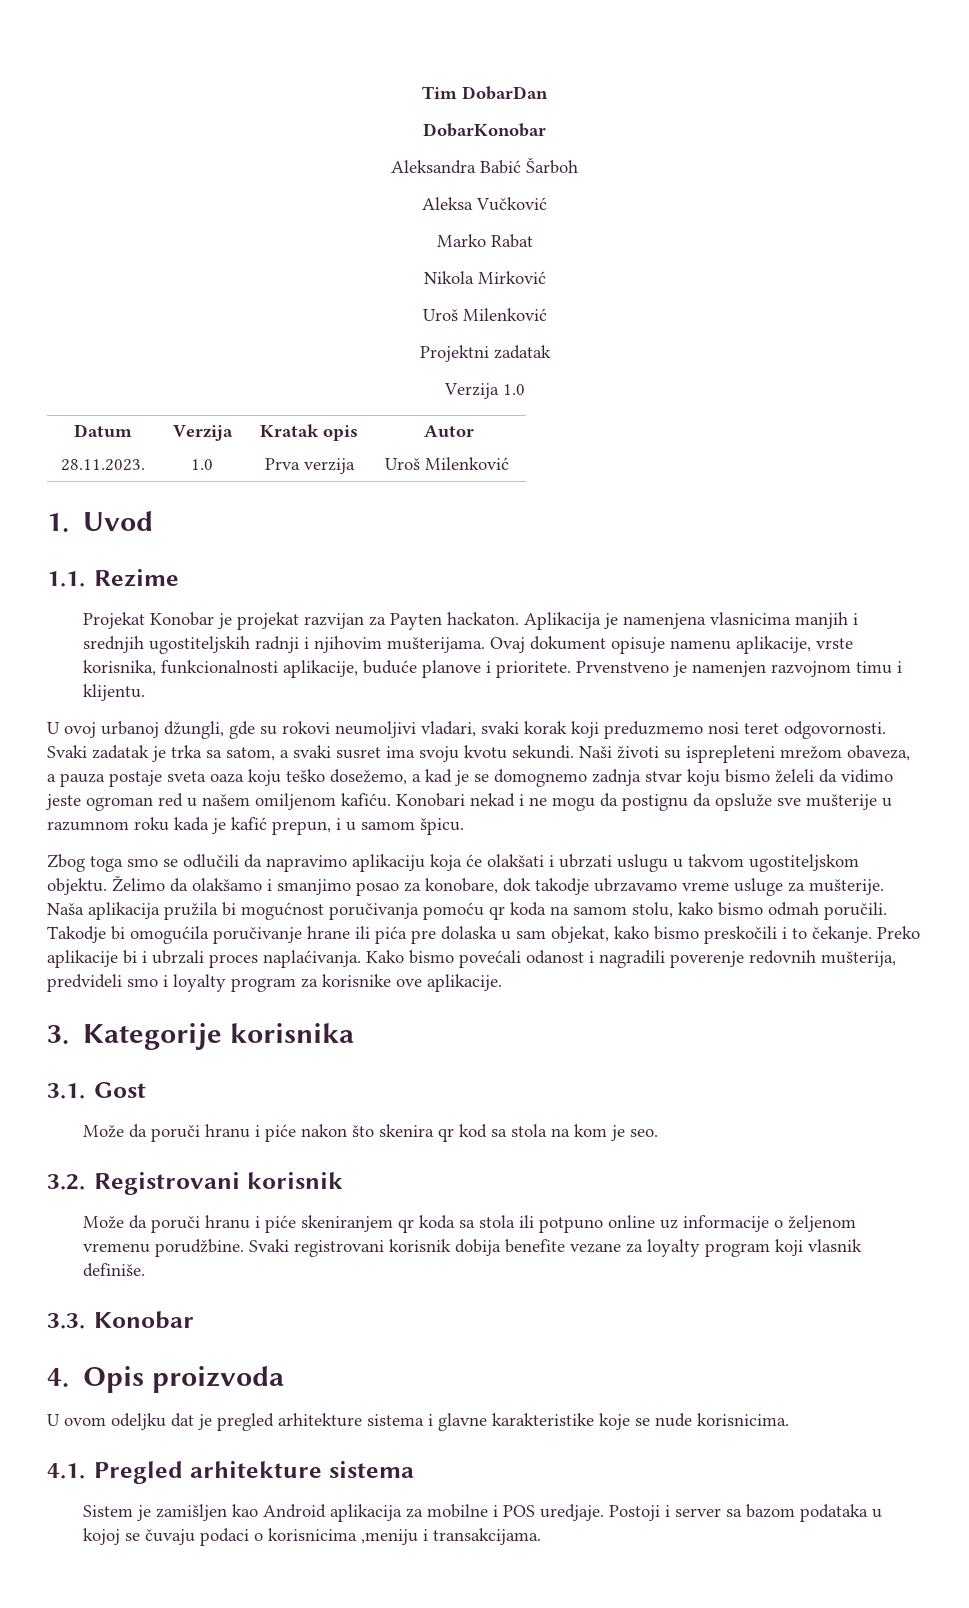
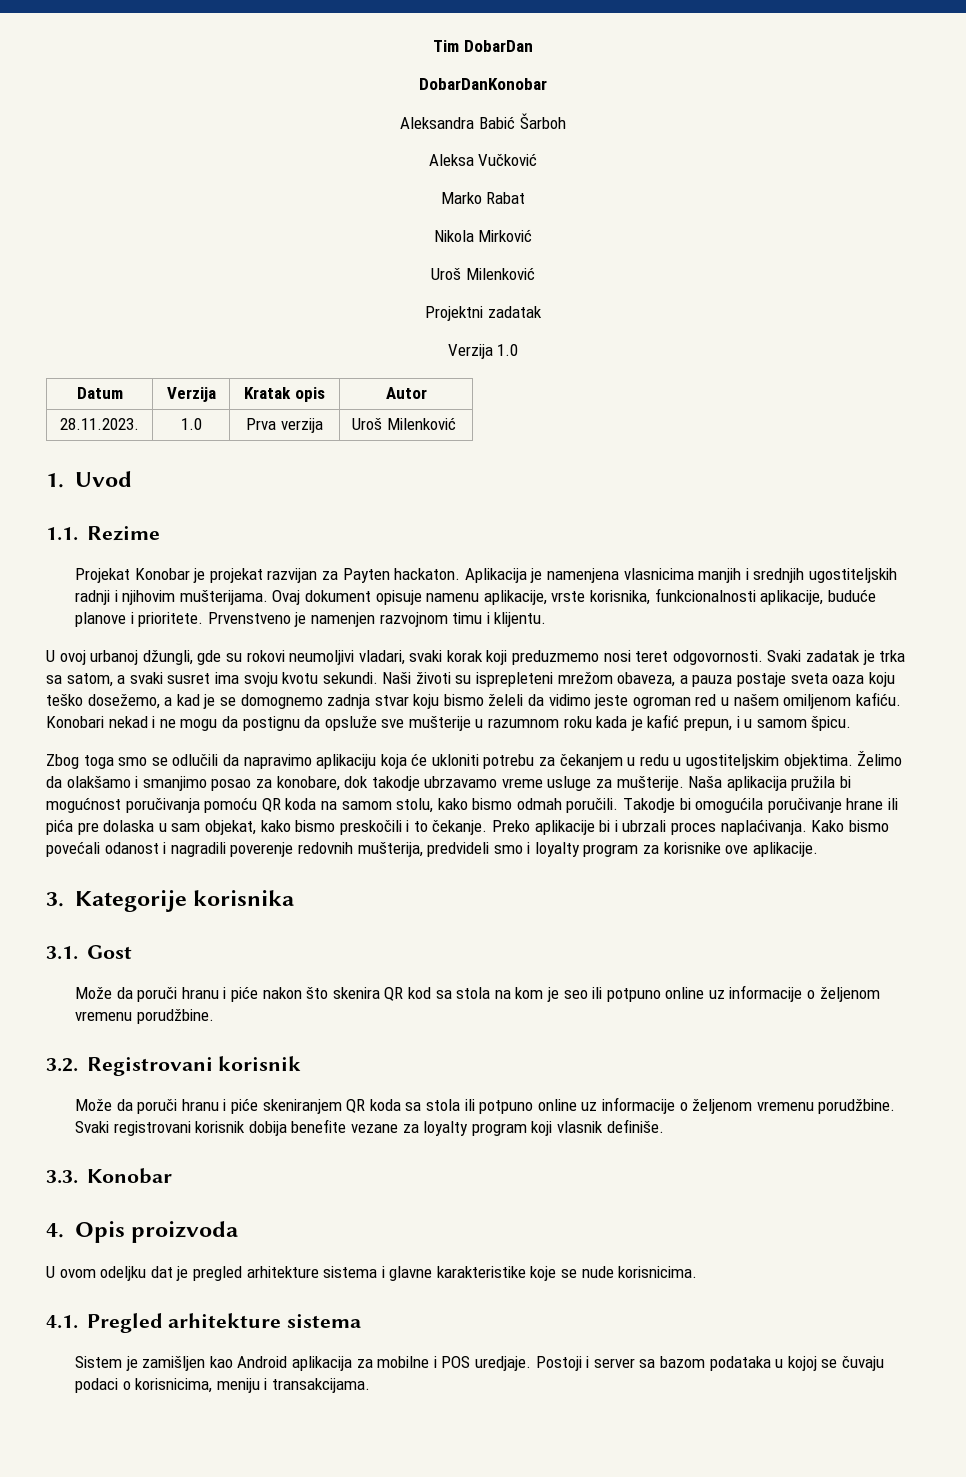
[423,123,546,137] DobarKonobar -> [419,78,547,90] DobarDanKonobar
[487,854,859,872] [47,878,107,895] olakšati i ubrzati uslugu u takvom ugostiteljskom objektu. -> [431,754,853,769] ukloniti potrebu za čekanjem u redu u ugostiteljskim objektima.
[489,906,505,920] qr -> [261,798,281,812] QR
[438,1128,455,1142] qr -> [384,987,404,1001] QR
[630,1129,659,1137] seo. -> [563,985,880,1002] [75,1009,214,1024] seo ili potpuno online uz informacije o željenom vremenu porudžbine.
[398,1219,415,1233] qr -> [346,1099,366,1113] QR
[268,1528,419,1545] korisnicima ,meniju -> [135,1378,260,1393] korisnicima, meniju

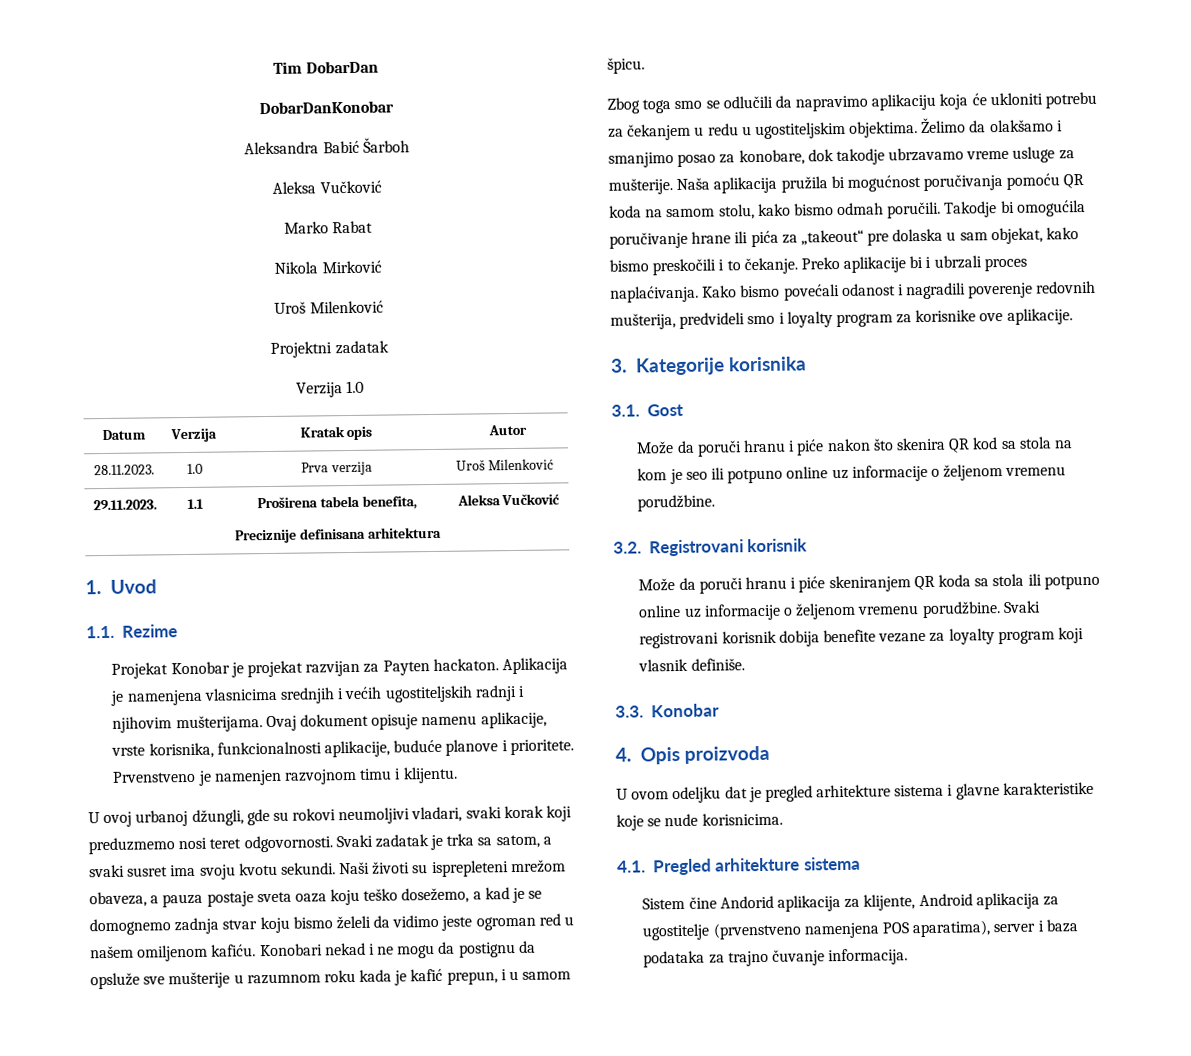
(457, 423) none -> [92,499,157,511] [186,498,204,509] [257,495,417,510] [235,526,442,544] [456,493,561,506] // 29.11.2023. | 1.1 | Proširena tabela benefita, // Preciznije definisana arhitektura | Aleksa Vučković
[698,568,805,583] manjih i srednjih -> [280,686,383,704] srednjih i većih
(73, 827) none -> [781,229,864,246] za „takeout“
[125,1356,884,1371] [75,1378,371,1393] je zamišljen kao Android aplikacija za mobilne i POS uredjaje. Postoji i server sa bazom podataka u kojoj se čuvaju podaci o korisnicima, meniju i transakcijama. -> [688,892,1059,912] [642,919,1078,941] [643,948,909,968] čine Andorid aplikacija za klijente, Android aplikacija za ugostitelje (prvenstveno namenjena POS aparatima), server i baza podataka za trajno čuvanje informacija.

